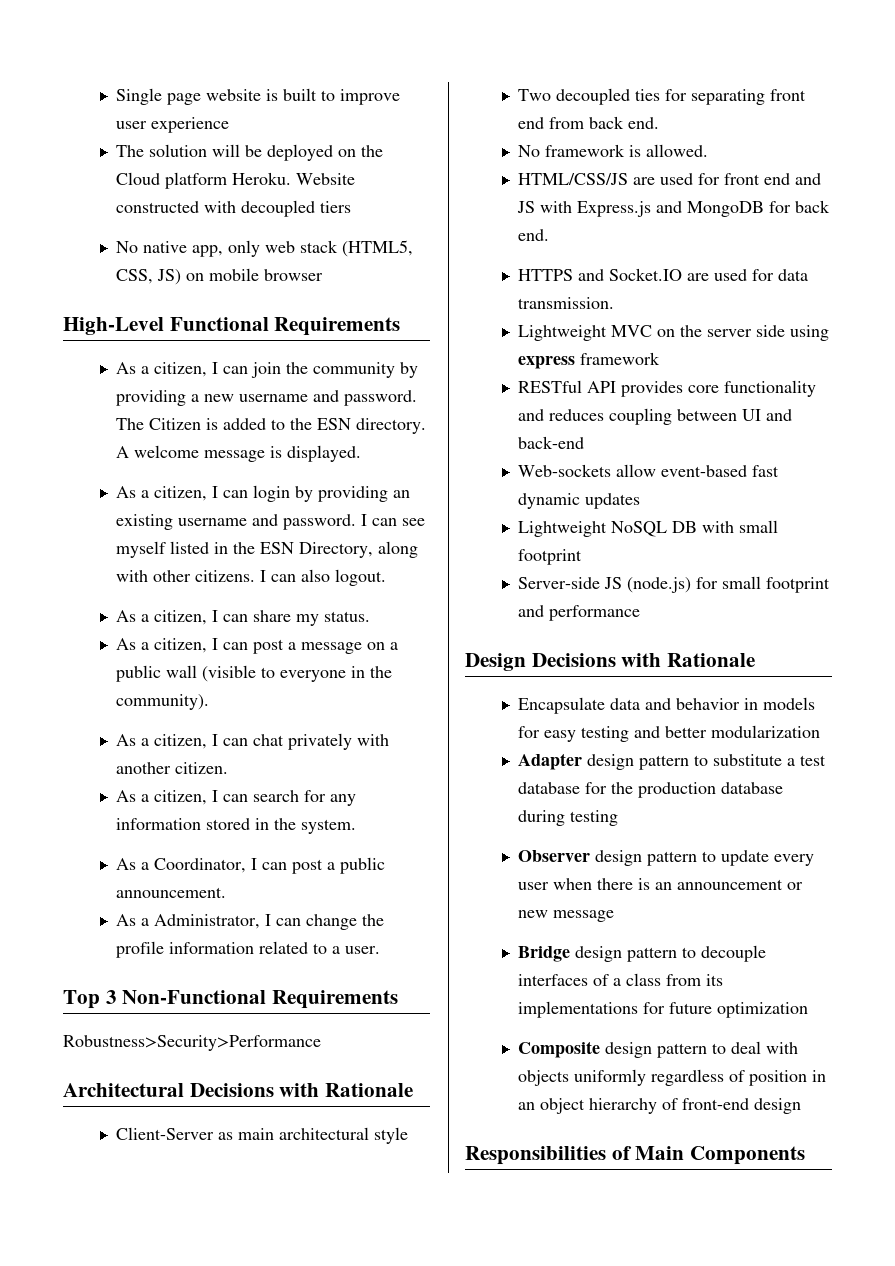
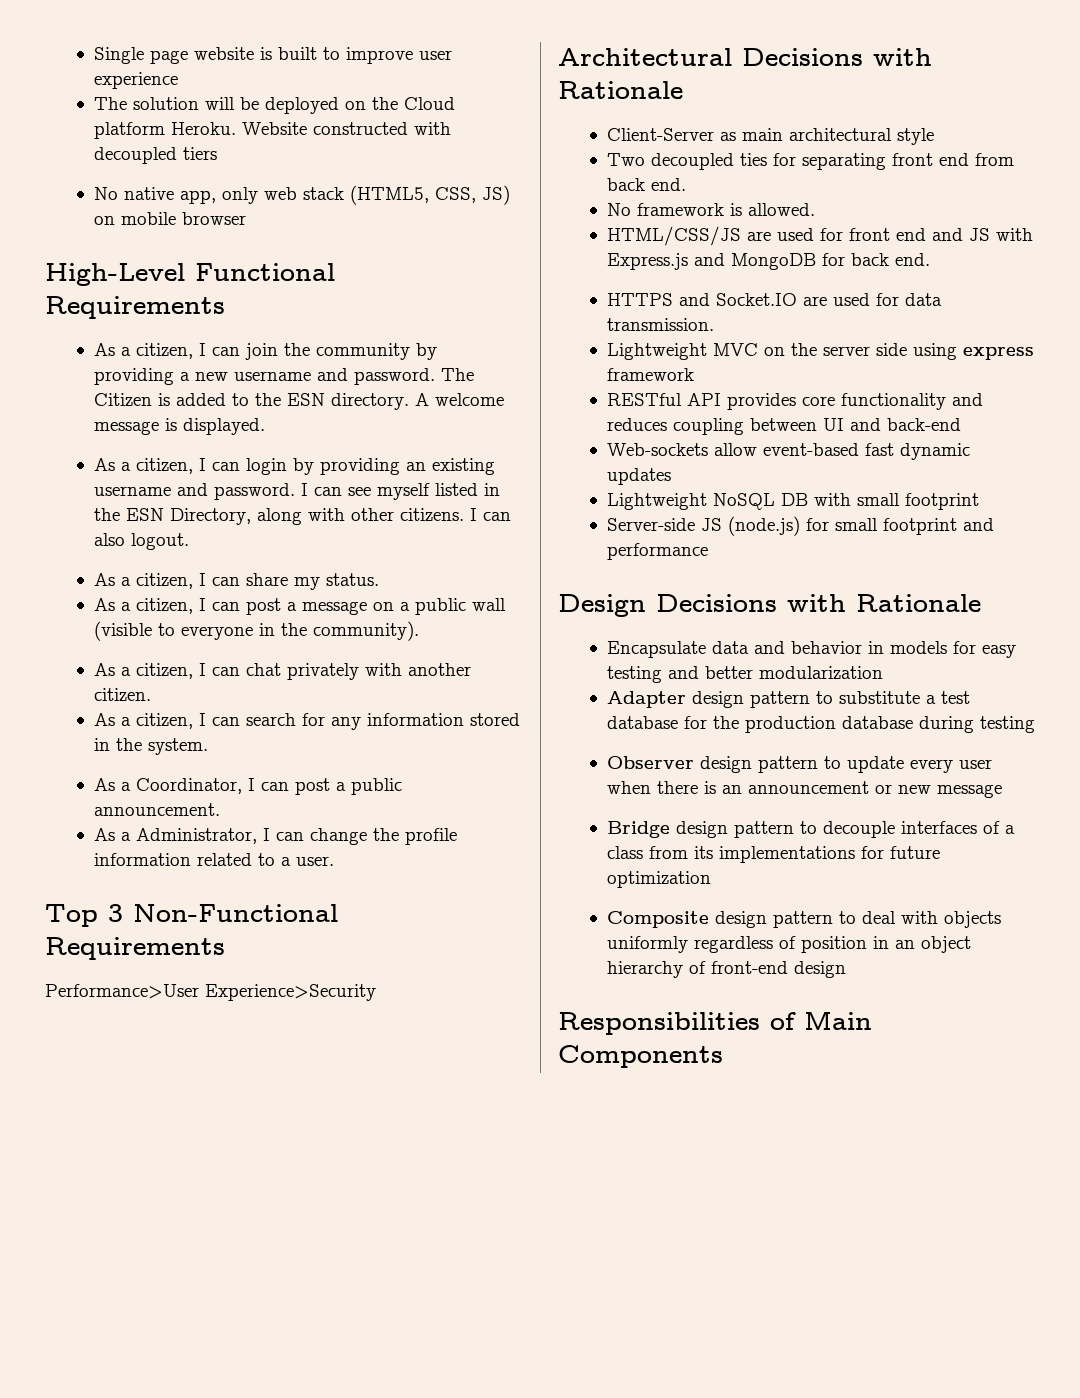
[63,1035,321,1051] Robustness>Security>Performance -> [45,984,376,1001] Performance>User Experience>Security

